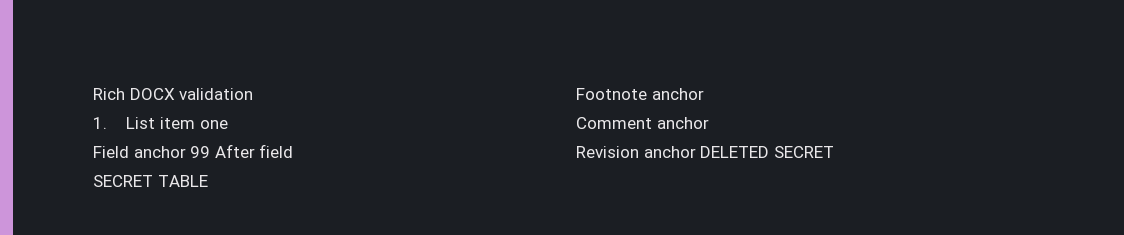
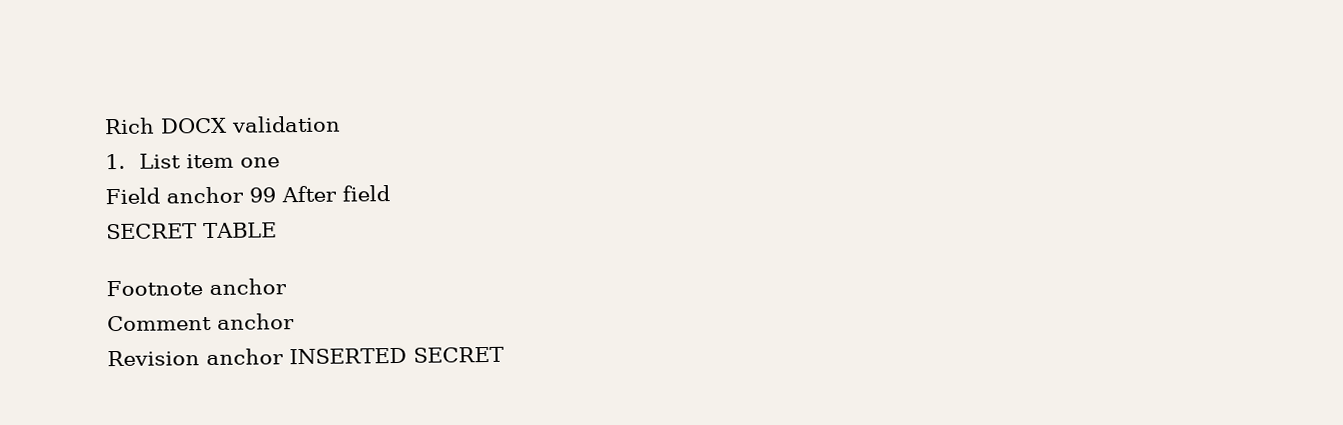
[700,146,770,158] DELETED -> [289,347,407,365] INSERTED

